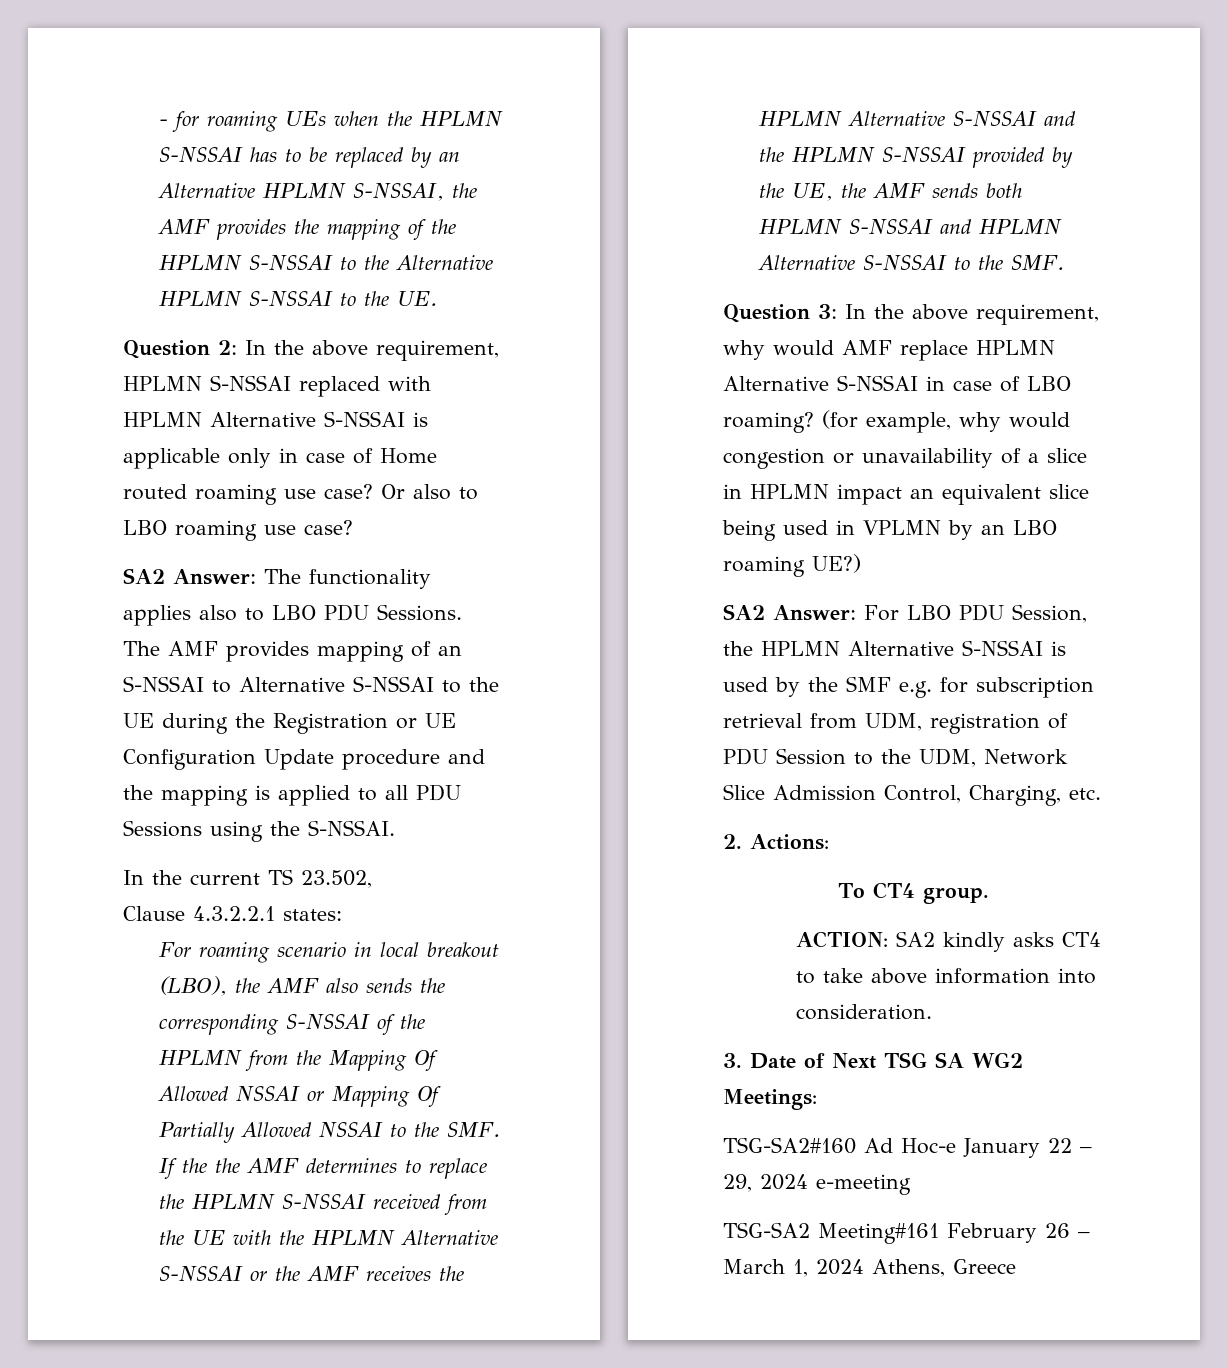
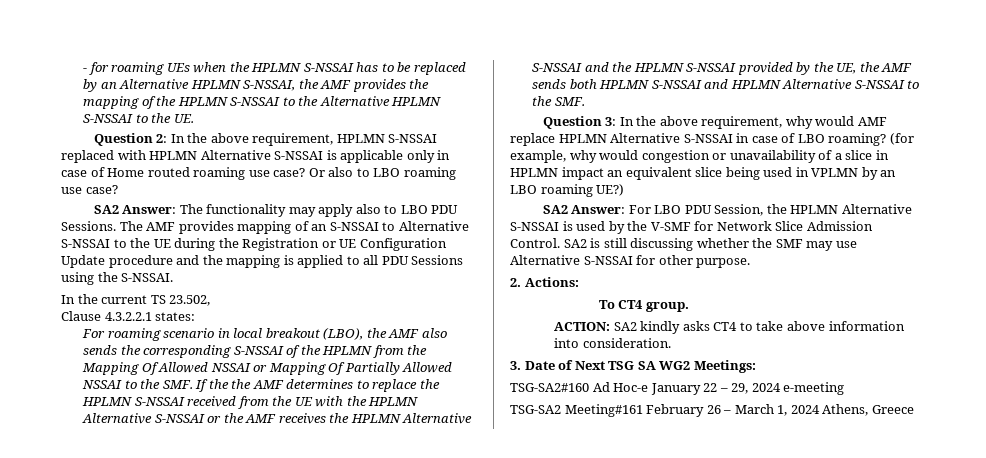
[123,605,191,626] applies -> [288,204,354,217] may apply
[846,676,1094,698] [723,712,1068,734] [723,748,1068,767] [723,784,1101,806] SMF e.g. for subscription retrieval from UDM, registration of PDU Session to the UDM, Network Slice Admission Control, Charging, etc. -> [650,221,873,231] [510,238,857,251] [510,255,751,268] V-SMF for Network Slice Admission Control. SA2 is still discussing whether the SMF may use Alternative S-NSSAI for other purpose.

